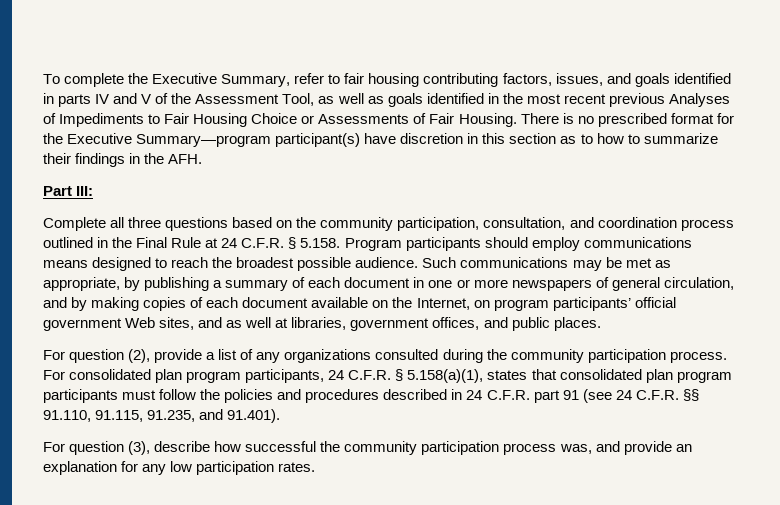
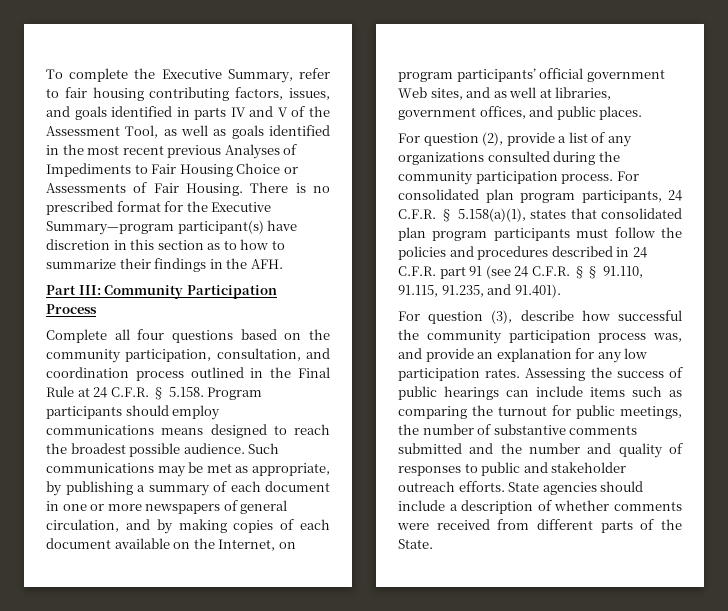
(94, 191) none -> [104,285,277,299] [46,304,97,314] Community Participation Process
[128,217,162,228] three -> [137,329,165,340] four
(316, 467) none -> [525,367,683,381] [398,386,682,400] [398,405,682,419] [398,424,638,435] [398,443,683,458] [398,462,627,476] [398,481,644,495] [398,500,682,514] [397,519,682,533] [398,539,433,549] Assessing the success of public hearings can include items such as comparing the turnout for public meetings, the number of substantive comments submitted and the number and quality of responses to public and stakeholder outreach efforts. State agencies should include a description of whether comments were received from different parts of the State.

